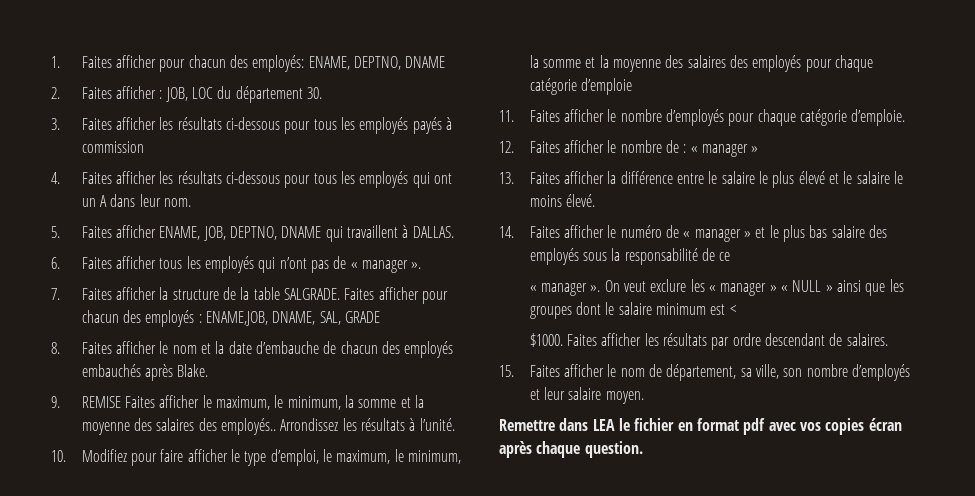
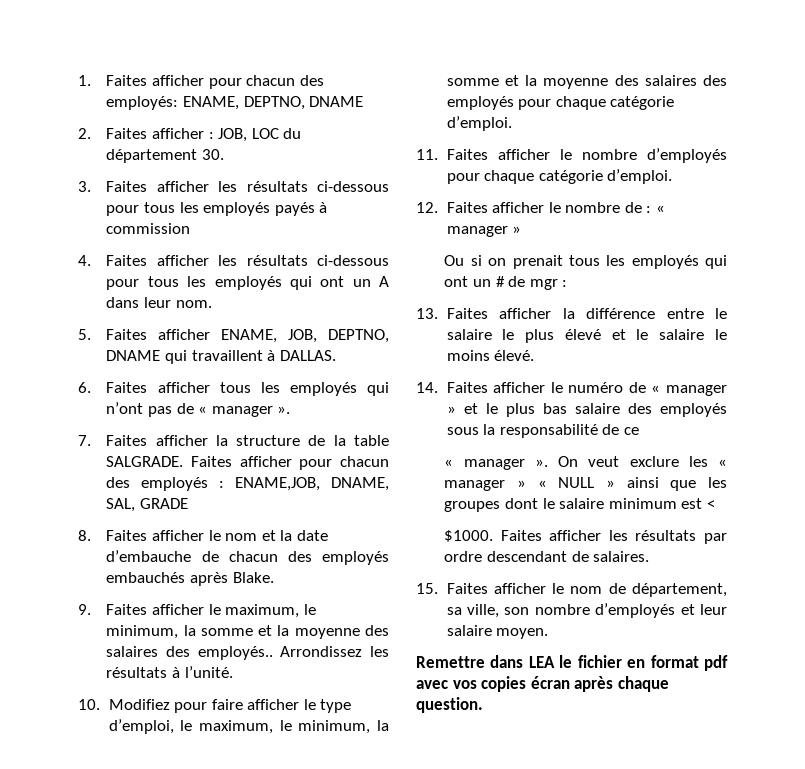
[81,396,121,408] REMISE -> (91, 609) none
[581,78,633,95] d’emploie -> [446,116,512,131] d’emploi.
[851,109,906,126] d’emploie. -> [607,169,673,184] d’emploi.
(759, 149) none -> [444,255,727,269] [444,276,568,290] // Ou si on prenait tous les employés qui ont un # de mgr :

